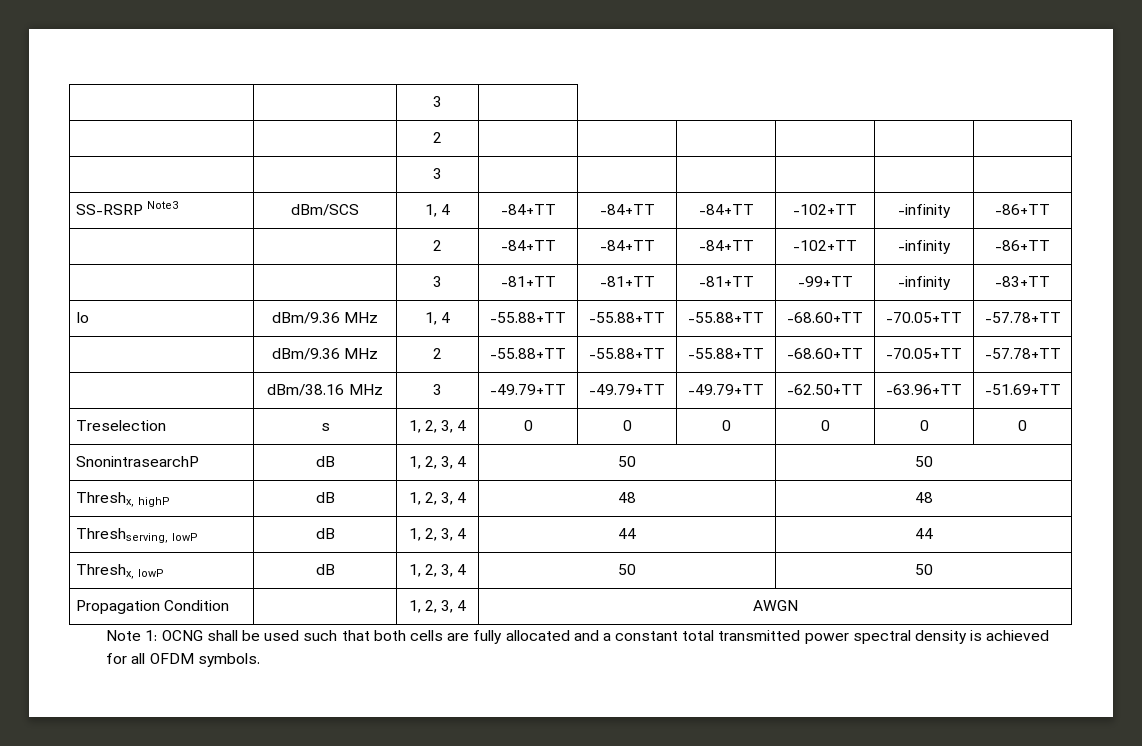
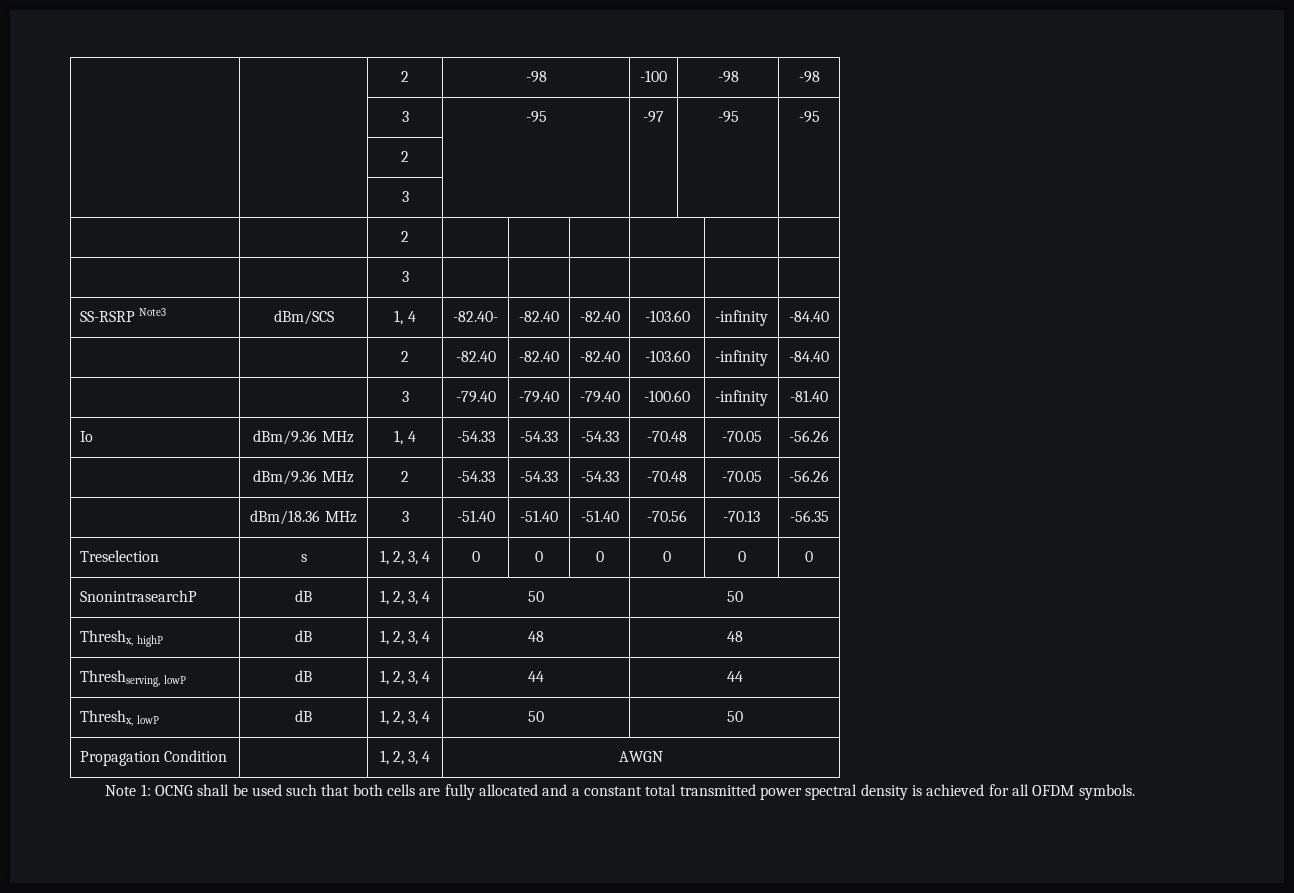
[433,96,442,107] | | 3 -> [401,71,409,82] [525,71,547,83] [640,70,667,82] [717,71,739,83] [798,71,820,83] [401,111,409,122] [525,111,547,123] [643,111,664,123] [717,111,739,123] [798,111,820,123] [401,151,409,162] [401,191,409,202] | | 2 | -98 | -100 | -98 | -98 // | | 3 | -95 | -97 | -95 | -95 // | | 2 | | | | // | | 3 | | |
[500,204,556,215] [599,204,655,215] [698,204,754,215] [793,204,857,215] [898,204,951,218] [995,204,1050,215] [433,240,442,251] [500,240,556,251] [599,240,655,251] [698,240,754,251] [793,240,857,251] [898,240,951,254] [995,240,1050,251] [433,276,442,287] [500,276,556,287] [599,276,655,287] [698,276,754,287] [797,276,853,287] [898,276,951,290] [995,276,1050,287] -84+TT | -84+TT | -84+TT | -102+TT | -infinity | -86+TT // | | 2 | -84+TT | -84+TT | -84+TT | -102+TT | -infinity | -86+TT // | | 3 | -81+TT | -81+TT | -81+TT | -99+TT | -infinity | -83+TT -> [453,311,498,322] [519,311,559,322] [579,311,620,322] [644,310,690,322] [715,310,768,326] [789,311,829,322] [401,351,409,362] [455,351,496,362] [519,351,559,362] [579,351,620,362] [644,350,690,362] [715,350,768,366] [789,351,829,362] [401,391,409,402] [455,391,496,403] [519,391,559,403] [579,391,620,403] [644,390,690,402] [715,390,768,406] [790,390,828,402] -82.40- | -82.40 | -82.40 | -103.60 | -infinity | -84.40 // | | 2 | -82.40 | -82.40 | -82.40 | -103.60 | -infinity | -84.40 // | | 3 | -79.40 | -79.40 | -79.40 | -100.60 | -infinity | -81.40
[490,312,566,323] [589,312,665,323] [688,312,764,323] [787,312,863,323] [886,312,962,323] [984,312,1061,323] [271,348,379,360] [433,348,442,359] [490,348,566,359] [589,348,665,359] [688,348,764,359] [787,348,863,359] [886,348,962,359] [984,348,1061,359] [267,384,383,396] [433,384,442,395] [490,384,566,395] [589,384,665,395] [688,384,764,395] [787,384,863,395] [886,384,962,395] [984,384,1061,395] -55.88+TT | -55.88+TT | -55.88+TT | -68.60+TT | -70.05+TT | -57.78+TT // | dBm/9.36 MHz | 2 | -55.88+TT | -55.88+TT | -55.88+TT | -68.60+TT | -70.05+TT | -57.78+TT // | dBm/38.16 MHz | 3 | -49.79+TT | -49.79+TT | -49.79+TT | -62.50+TT | -63.96+TT | -51.69+TT -> [456,431,495,442] [520,431,558,442] [580,431,619,442] [647,431,687,442] [721,431,762,442] [789,430,829,442] [253,470,354,485] [401,471,409,482] [456,471,495,482] [520,471,558,482] [580,471,619,482] [647,471,687,482] [721,471,762,482] [789,470,829,482] [250,510,357,525] [401,511,409,522] [456,510,495,522] [520,510,558,522] [580,510,619,522] [647,510,687,522] [723,510,760,522] [789,510,829,522] -54.33 | -54.33 | -54.33 | -70.48 | -70.05 | -56.26 // | dBm/9.36 MHz | 2 | -54.33 | -54.33 | -54.33 | -70.48 | -70.05 | -56.26 // | dBm/18.36 MHz | 3 | -51.40 | -51.40 | -51.40 | -70.56 | -70.13 | -56.35

